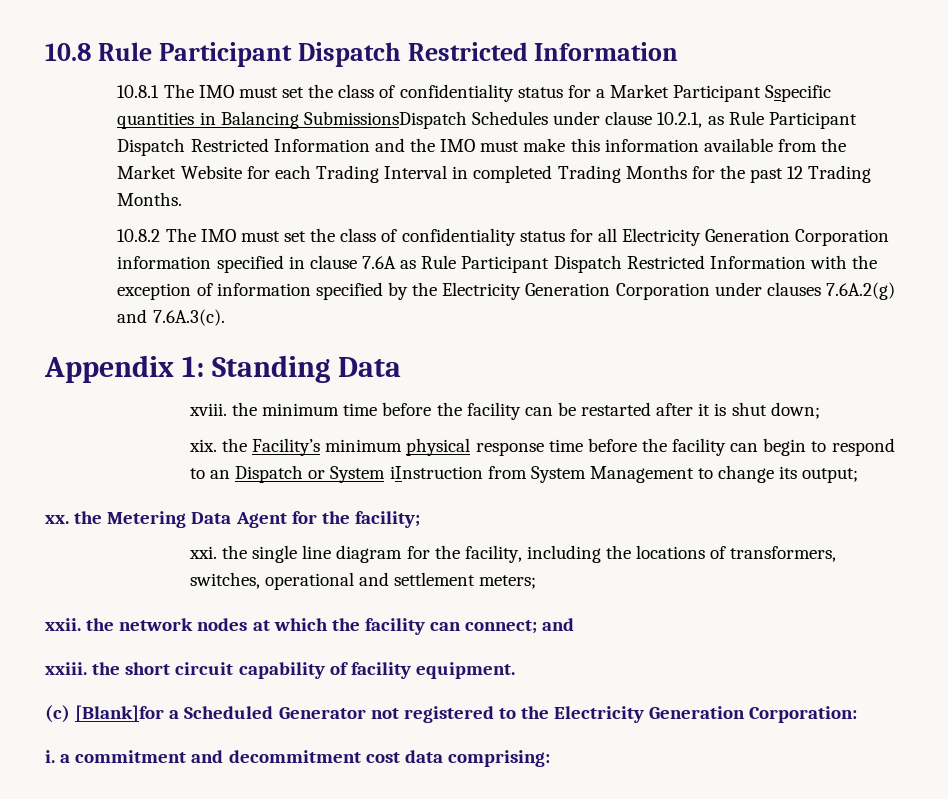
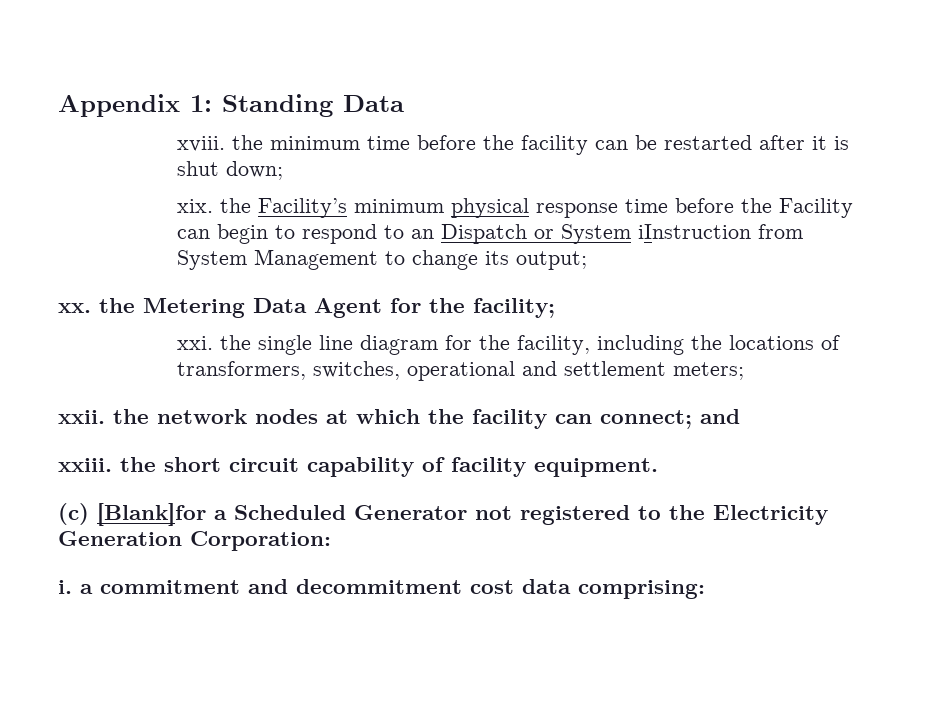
[45,42,679,67] [117,84,832,102] [117,111,857,129] [117,138,847,156] [117,165,872,183] [117,192,183,206] [117,228,890,246] [117,255,878,273] [117,282,895,300] [117,309,225,326] 10.8 Rule Participant Dispatch Restricted Information // 10.8.1 The IMO must set the class of confidentiality status for a Market Participant Sspecific quantities in Balancing SubmissionsDispatch Schedules under clause 10.2.1, as Rule Participant Dispatch Restricted Information and the IMO must make this information available from the Market Website for each Trading Interval in completed Trading Months for the past 12 Trading Months. // 10.8.2 The IMO must set the class of confidentiality status for all Electricity Generation Corporation information specified in clause 7.6A as Rule Participant Dispatch Restricted Information with the exception of information specified by the Electricity Generation Corporation under clauses 7.6A.2(g) and 7.6A.3(c). // -> (58, 105) none
[672,438,727,456] facility -> [779,198,854,218] Facility

